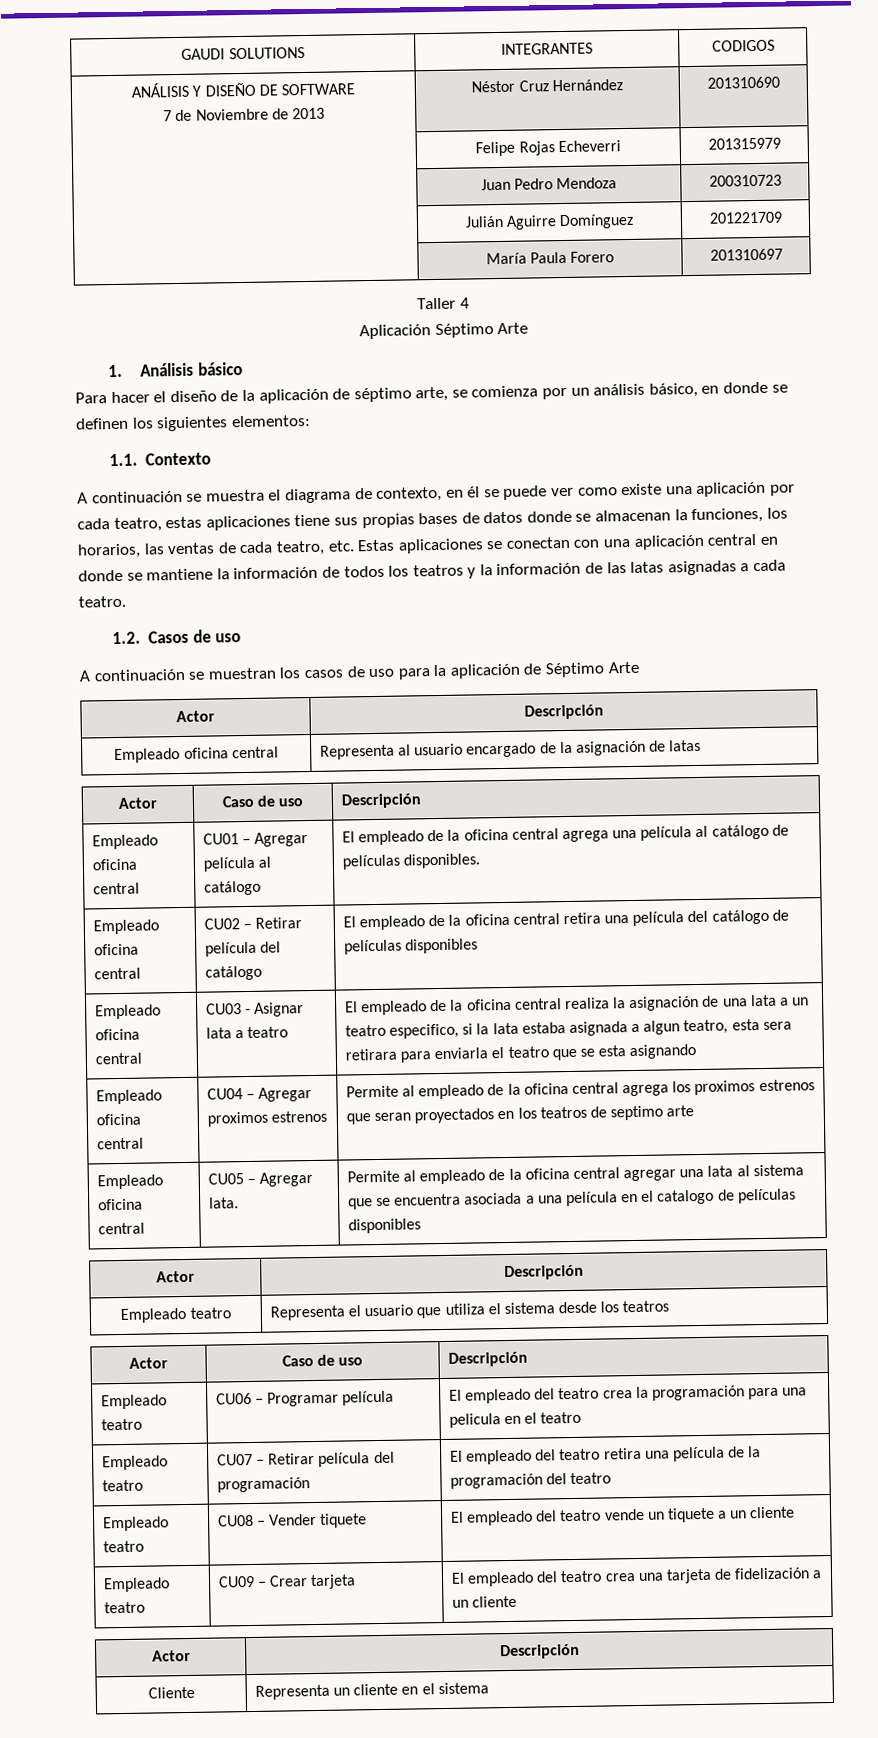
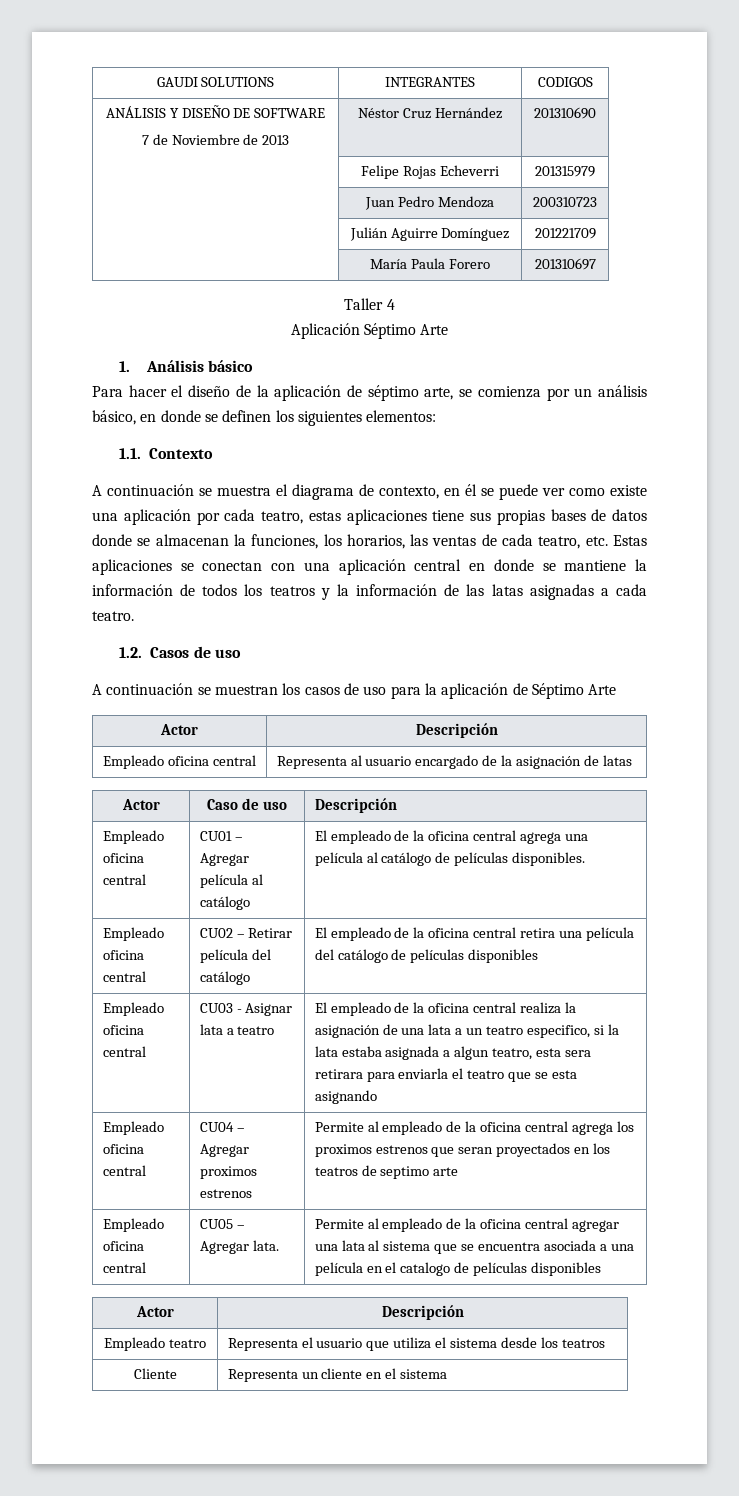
[129,1357,168,1369] [281,1354,364,1367] [447,1351,528,1367] [100,1394,167,1410] [100,1418,142,1431] [215,1390,395,1407] [448,1385,808,1404] [448,1411,582,1428] [101,1455,168,1471] [101,1479,143,1492] [216,1451,395,1467] [216,1477,310,1493] [449,1446,762,1465] [449,1472,612,1489] [102,1516,169,1532] [102,1540,144,1553] [217,1513,368,1528] [449,1506,796,1526] [102,1577,170,1593] [103,1601,145,1614] [217,1574,357,1590] [450,1567,823,1587] [451,1595,517,1608] [151,1649,191,1662] [499,1643,580,1660] // Actor | Caso de uso | Descripción // Empleado teatro | CU06 – Programar película | El empleado del teatro crea la programación para una pelicula en el teatro // Empleado teatro | CU07 – Retirar película del programación | El empleado del teatro retira una película de la programación del teatro // Empleado teatro | CU08 – Vender tiquete | El empleado del teatro vende un tiquete a un cliente // Empleado teatro | CU09 – Crear tarjeta | El empleado del teatro crea una tarjeta de fidelización a un cliente // Actor | Descripción -> (605, 1343) none

